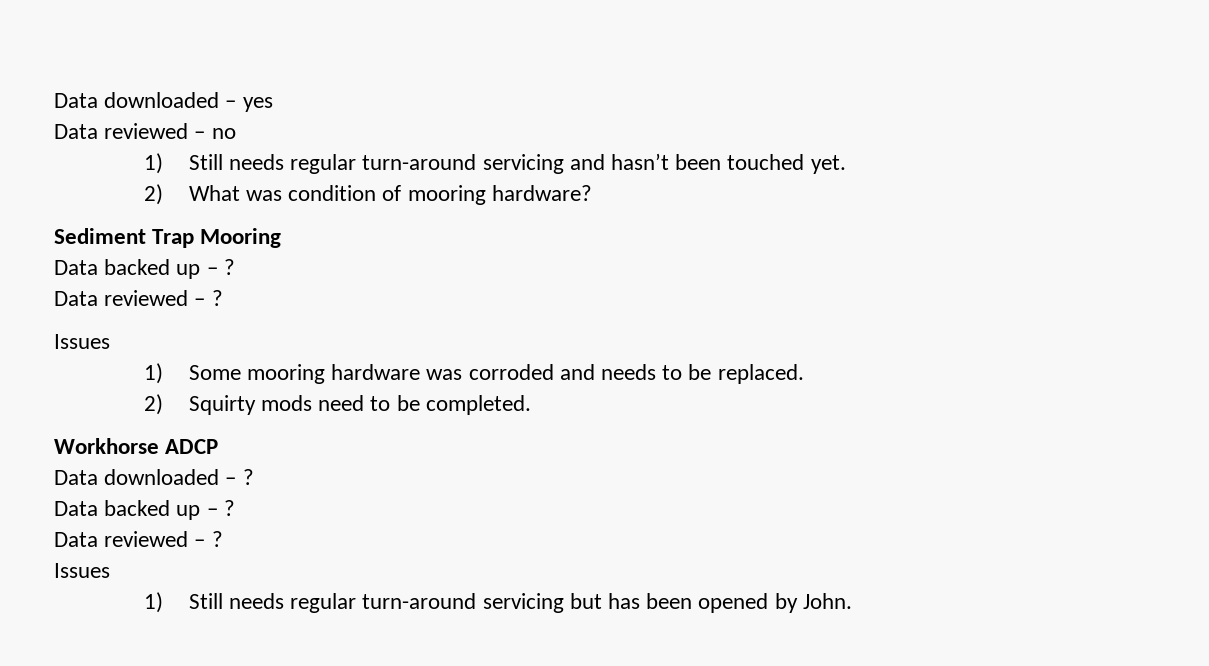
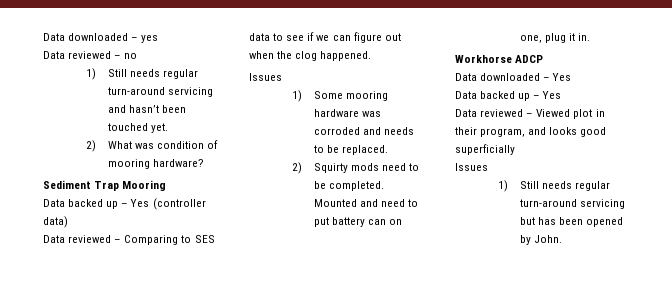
[223,259,235,275] [54,290,223,306] ? // Data reviewed – ? -> [130,198,206,210] [43,216,68,228] [43,235,215,245] [249,32,401,43] [249,51,372,61] Yes (controller data) // Data reviewed – Comparing to SES data to see if we can figure out when the clog happened.
(531, 405) none -> [313,199,418,207] [313,217,402,227] [519,33,590,43] Mounted and need to put battery can on one, plug it in.
[242,469,254,485] [54,500,235,520] [54,531,223,547] ? // Data backed up – ? // Data reviewed – ? -> [552,73,572,81] [455,91,562,101] [455,109,605,119] [455,127,607,137] [455,144,515,155] Yes // Data backed up – Yes // Data reviewed – Viewed plot in their program, and looks good superficially

